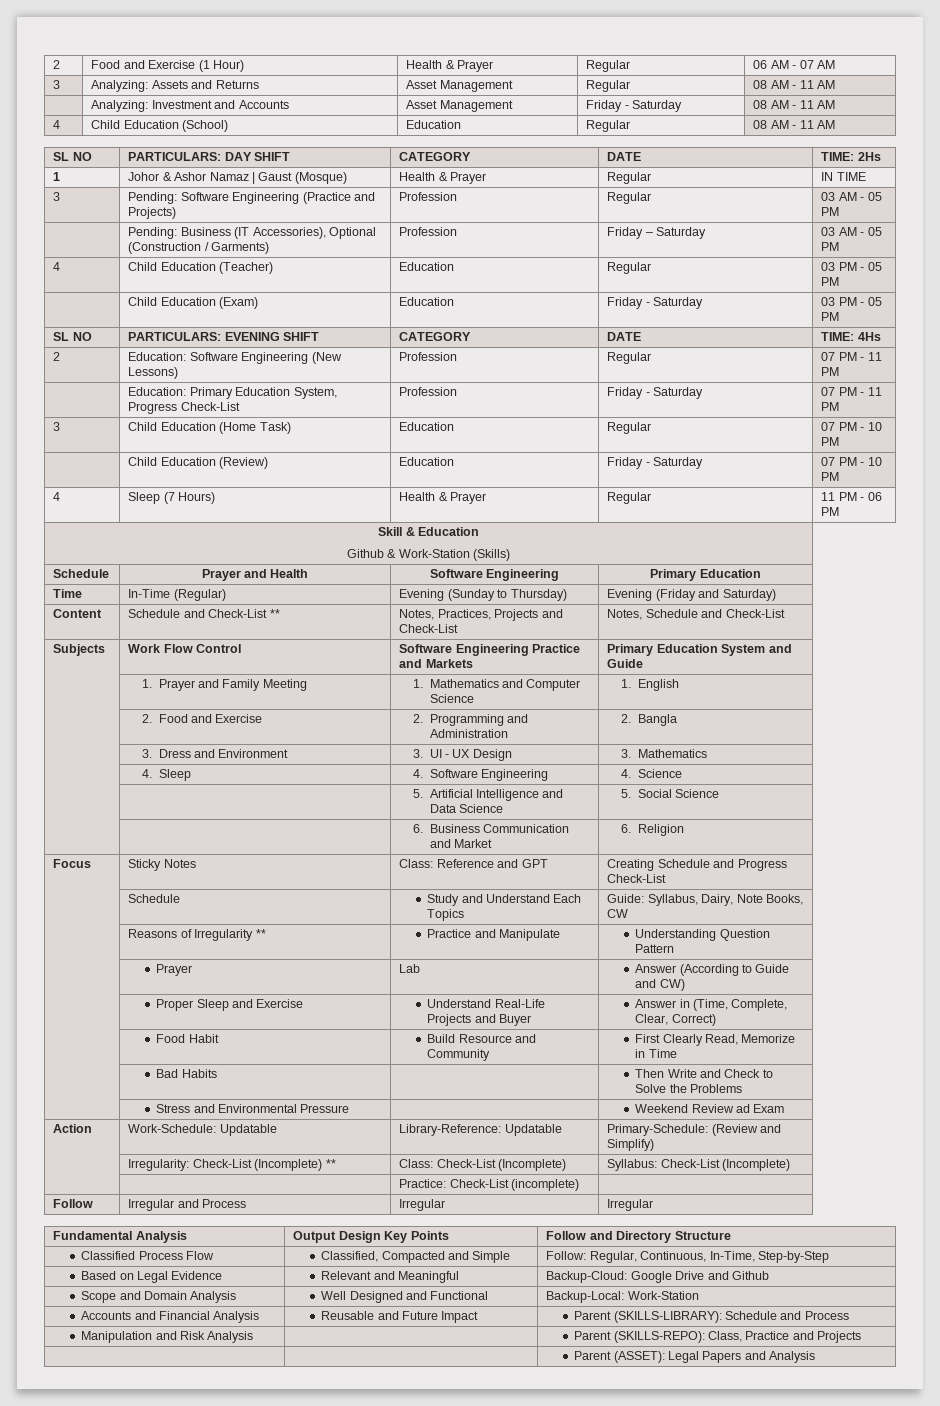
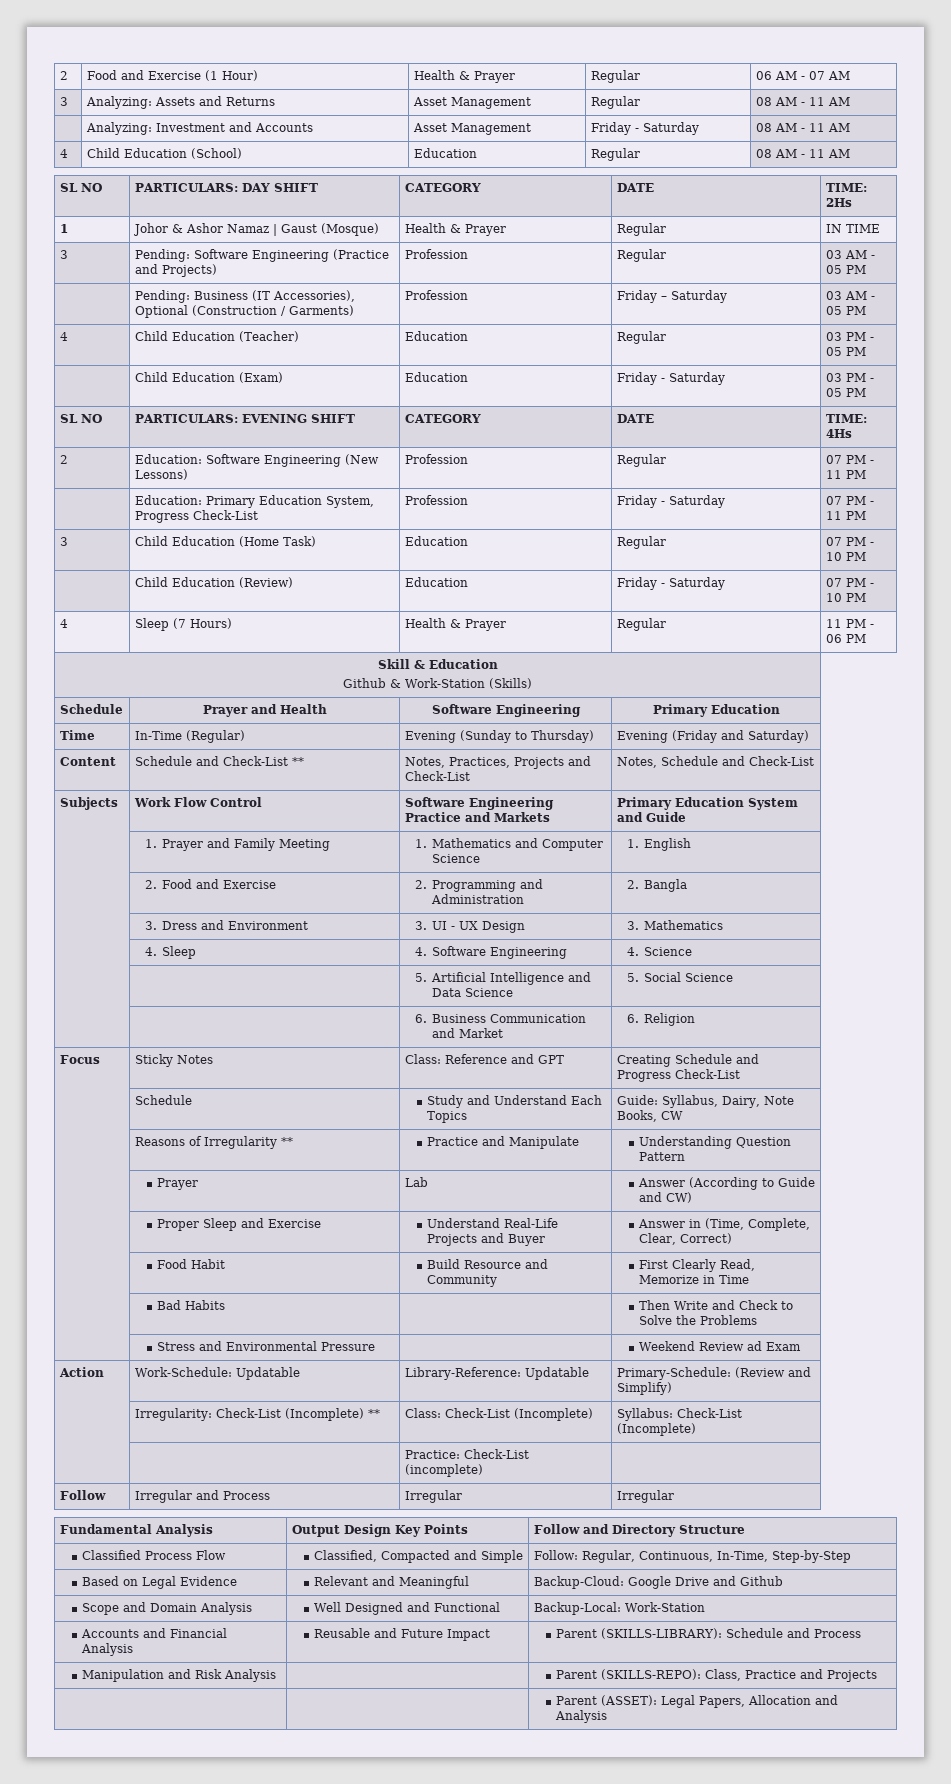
[702,1351,742,1363] Papers -> [699,1695,812,1708] Papers, Allocation

